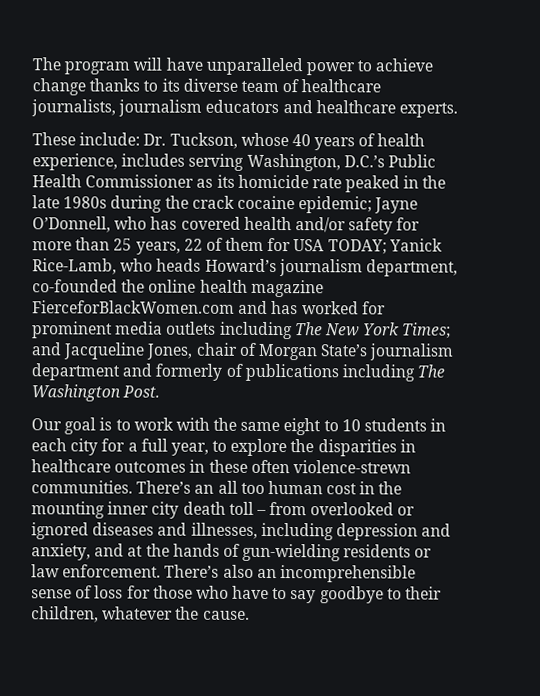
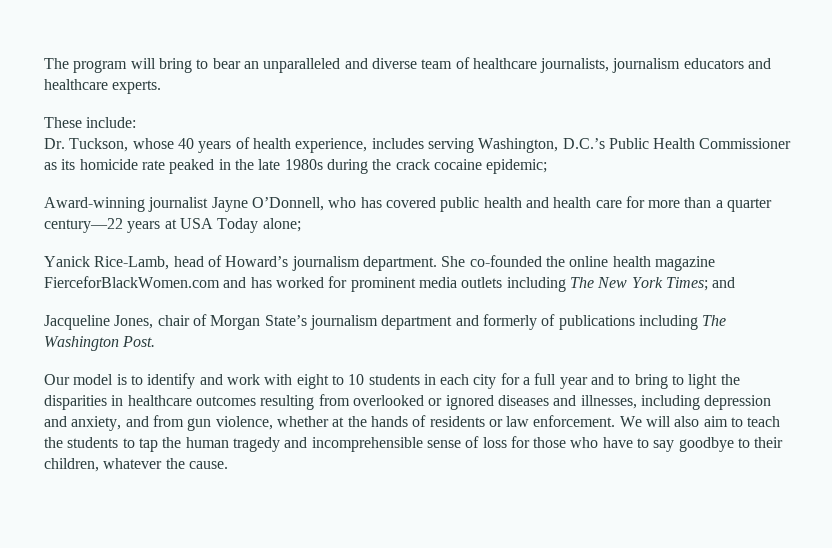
[165,57,434,76] [32,78,180,96] have unparalleled power to achieve change thanks to its -> [158,58,368,73] bring to bear an unparalleled and
(141, 139) none -> (137, 122) //
(373, 205) none -> [44,197,209,212] // Award-winning journalist
[243,216,421,235] [32,237,443,255] [32,258,458,277] health and/or safety for more than 25 years, 22 of them for USA TODAY; Yanick Rice-Lamb, who heads Howard’s journalism department, -> [440,196,773,212] [44,218,301,233] [44,255,466,271] public health and health care for more than a quarter century—22 years at USA Today alone; // Yanick Rice-Lamb, head of Howard’s journalism department. She
(62, 349) none -> (736, 282) //
[64,417,97,435] goal -> [73,374,114,385] model
[133,417,281,432] work with the same -> [147,373,293,389] identify and work with
[170,438,288,457] year, to explore -> [559,374,718,389] year and to bring to light
[189,459,411,474] [31,480,403,495] [31,501,266,519] in these often violence-strewn communities. There’s an all too human cost in the mounting inner city death toll – -> [260,395,315,410] resulting
(125, 550) none -> [152,415,329,431] from gun violence, whether
[242,543,342,562] gun-wielding -> (427, 421) none
[164,564,277,579] There’s also an -> [619,416,781,427] [44,437,308,452] We will also aim to teach the students to tap the human tragedy and

